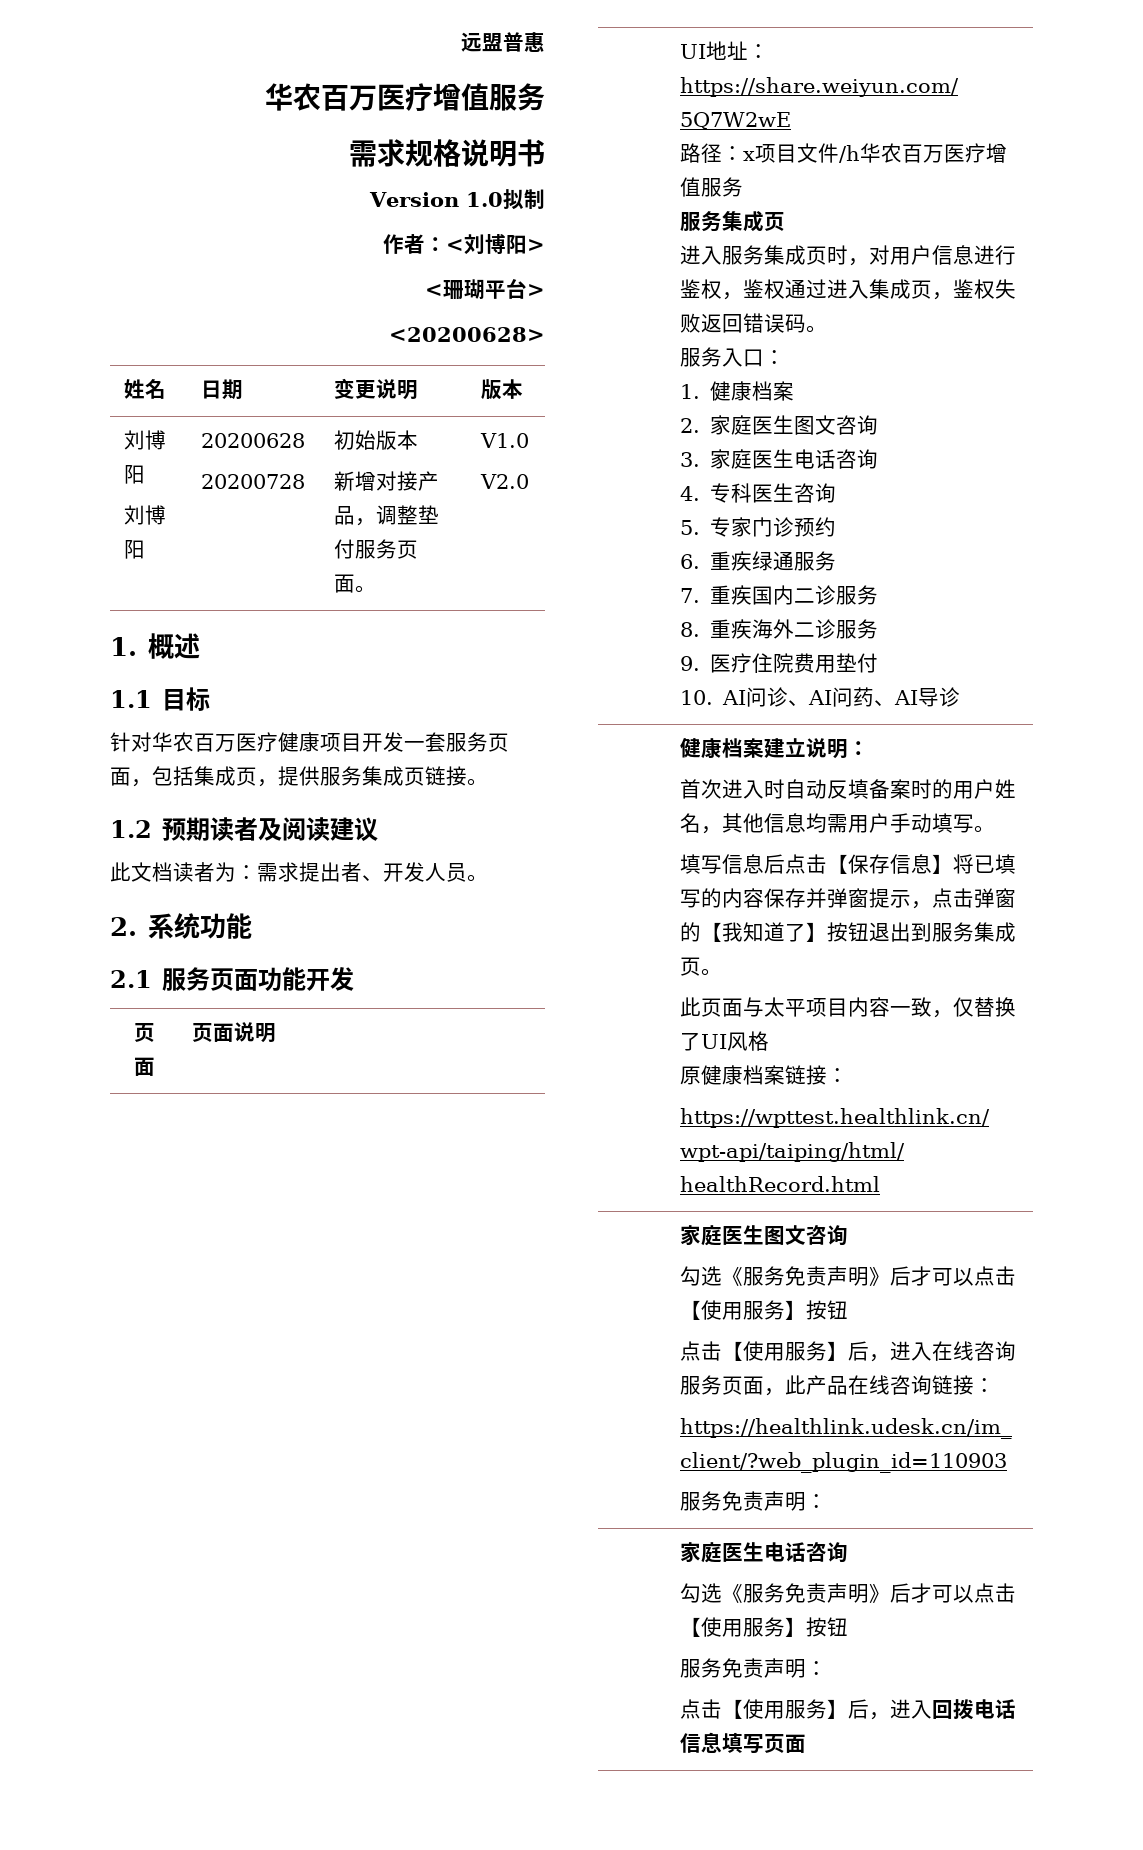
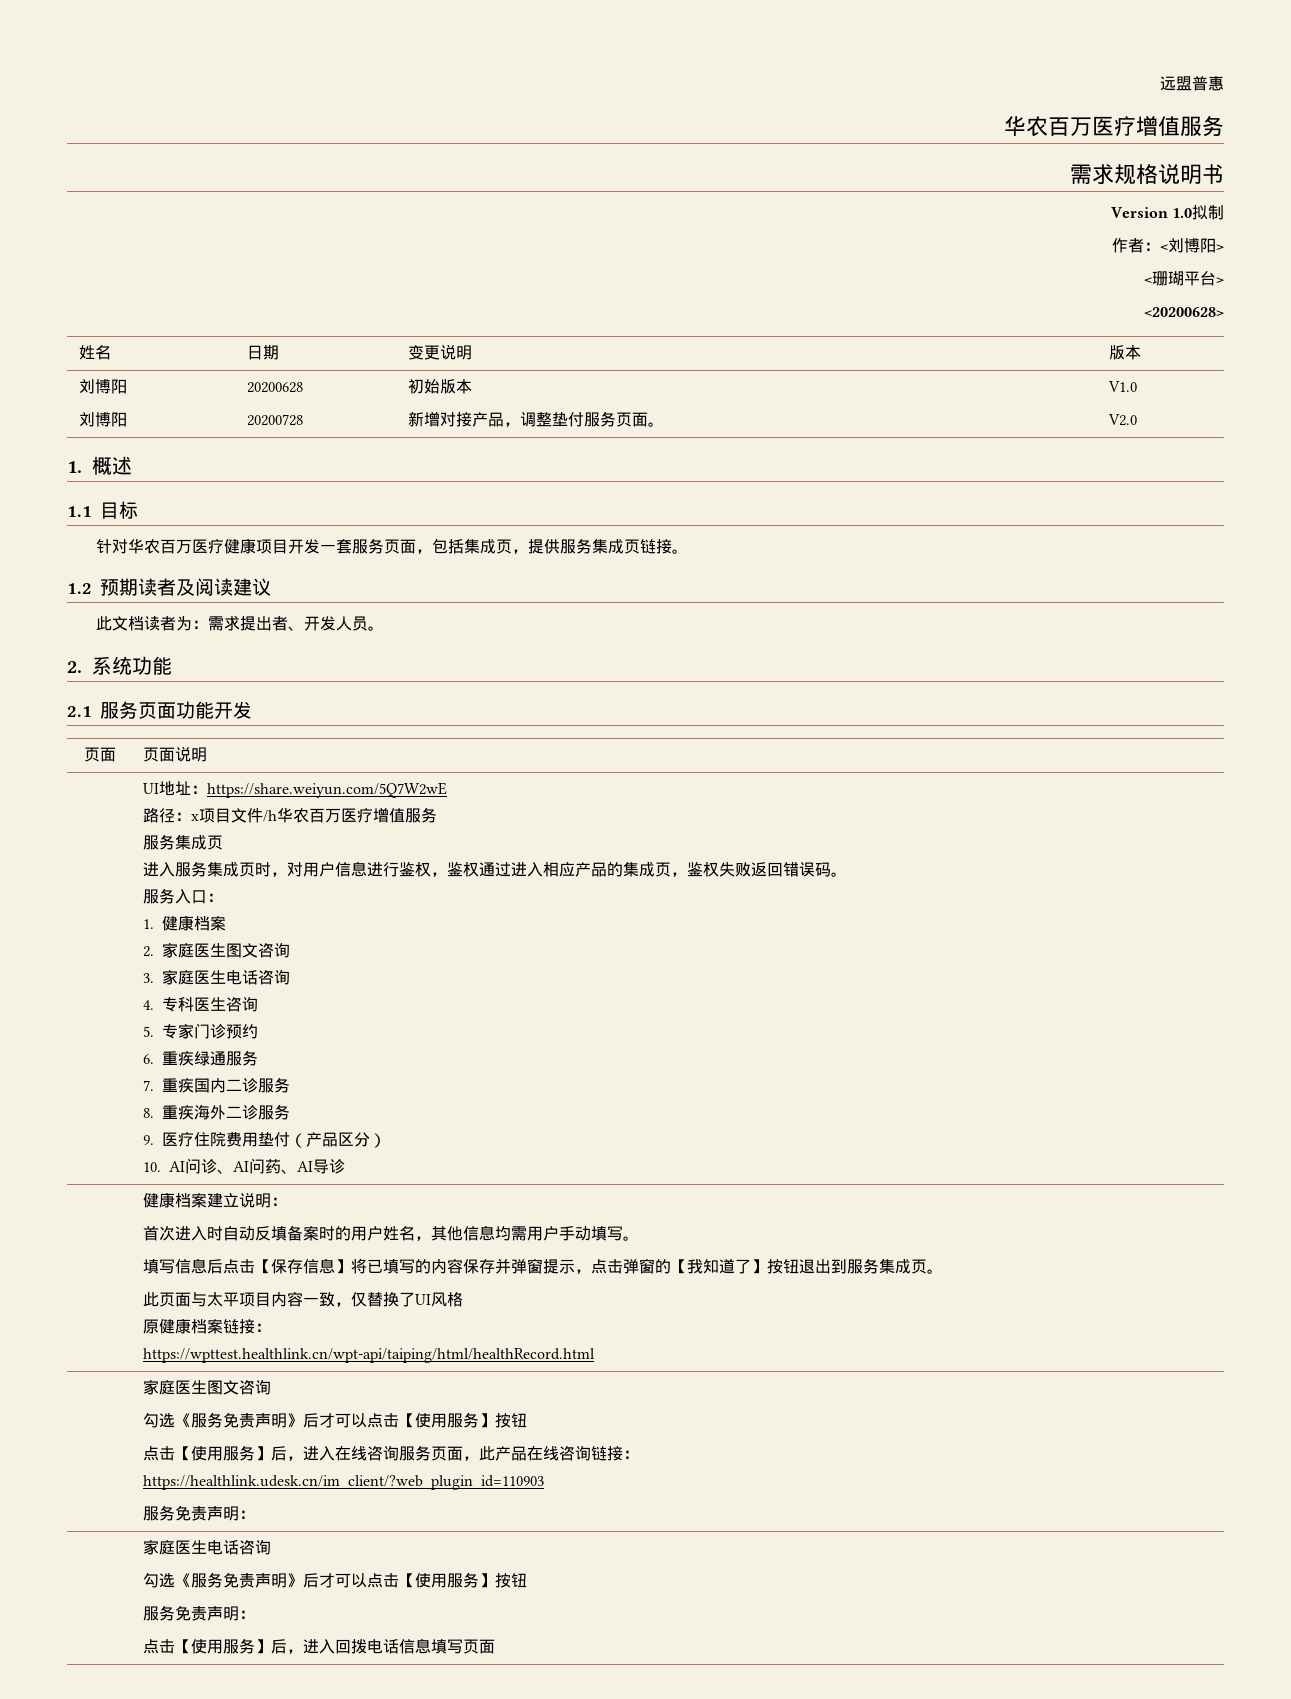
(869, 289) none -> [543,862,624,877] 相应产品的
(879, 663) none -> [290,1132,387,1148] （产品区分）

